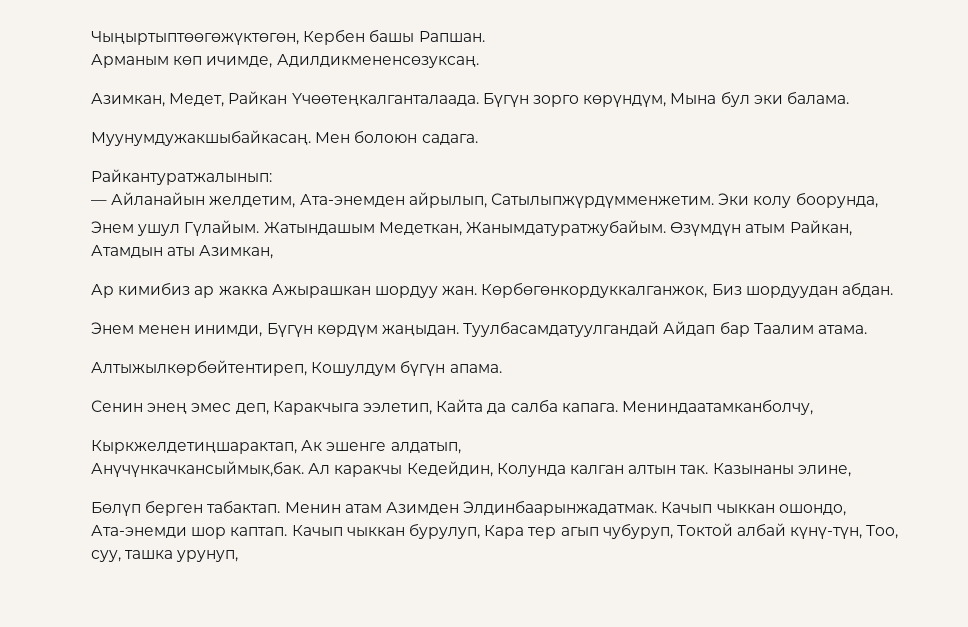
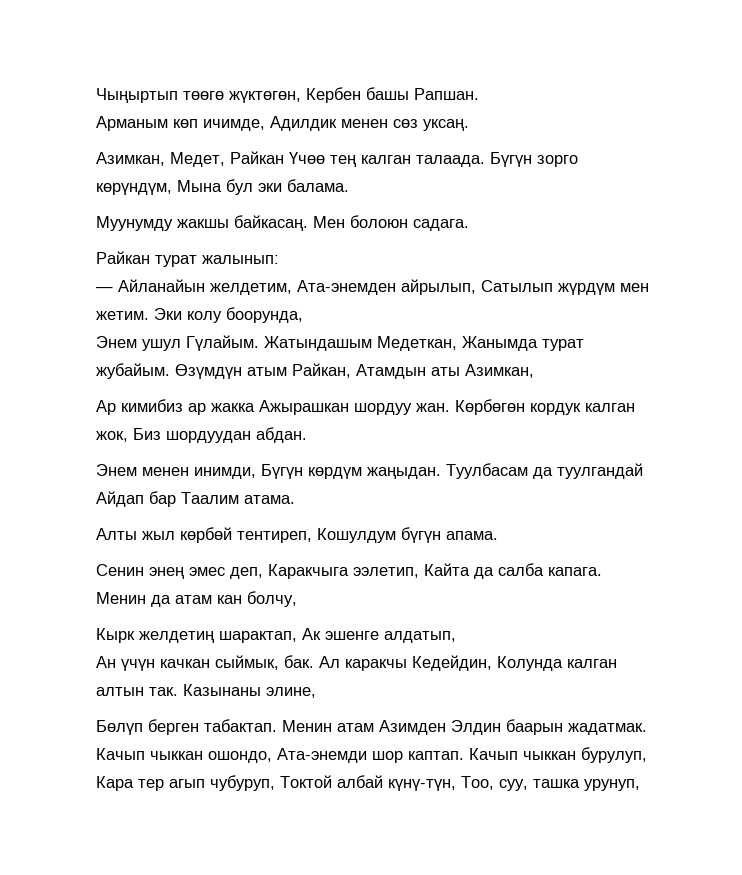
[91,31,300,45] Чыңыртыптөөгөжүктөгөн, -> [96,88,302,103] Чыңыртып төөгө жүктөгөн,
[276,54,479,68] Адилдикмененсөзуксаң. -> [270,116,470,131] Адилдик менен сөз уксаң.
[291,93,479,106] Үчөөтеңкалганталаада. -> [289,152,486,167] Үчөө тең калган талаада.
[91,130,312,146] Муунумдужакшыбайкасаң. -> [96,215,309,231] Муунумду жакшы байкасаң.
[91,169,273,185] Райкантуратжалынып: -> [96,251,280,267] Райкан турат жалынып:
[490,193,714,208] Сатылыпжүрдүмменжетим. -> [481,280,650,295] [96,311,150,320] Сатылып жүрдүм мен жетим.
[465,220,666,236] Жанымдатуратжубайым. -> [462,336,585,351] [96,363,171,379] Жанымда турат жубайым.
[481,282,708,298] Көрбөгөнкордуккалганжок, -> [455,399,636,415] [96,431,129,442] Көрбөгөн кордук калган жок,
[463,321,660,337] Туулбасамдатуулгандай -> [446,463,644,479] Туулбасам да туулгандай
[91,360,308,376] Алтыжылкөрбөйтентиреп, -> [96,527,313,543] Алты жыл көрбөй тентиреп,
[621,399,813,415] [91,440,461,454] [91,461,305,477] Мениндаатамканболчу, // Кыркжелдетиңшарактап, Ак эшенге алдатып, // Анүчүнкачкансыймык,бак. -> [96,591,298,607] [96,628,457,643] [96,655,315,671] Менин да атам кан болчу, // Кырк желдетиң шарактап, Ак эшенге алдатып, // Ан үчүн качкан сыймык, бак.
[463,500,658,516] Элдинбаарынжадатмак. -> [451,719,648,735] Элдин баарын жадатмак.

